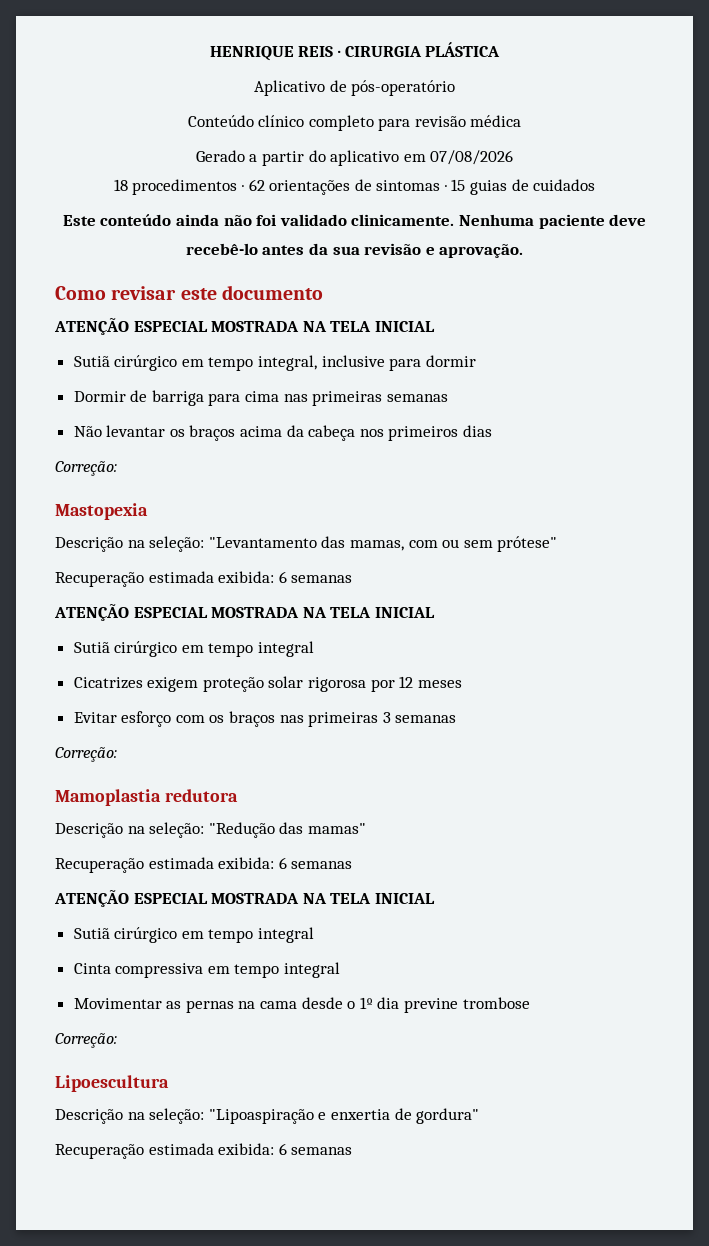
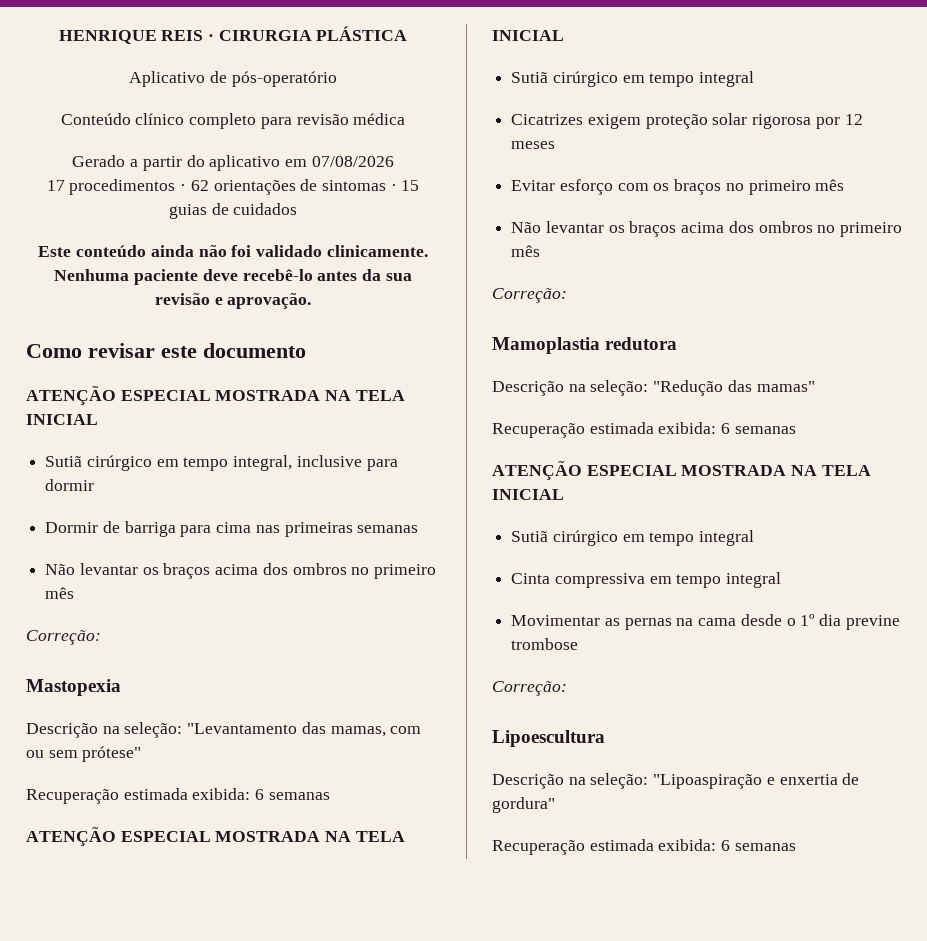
[113,179,128,191] 18 -> [46,180,65,191] 17
[286,425,493,441] da cabeça nos primeiros dias -> [262,563,437,579] [45,587,75,599] dos ombros no primeiro mês
[279,712,457,727] nas primeiras 3 semanas -> [725,179,845,195] [511,221,903,237] [511,245,541,257] no primeiro mês // Não levantar os braços acima dos ombros no primeiro mês

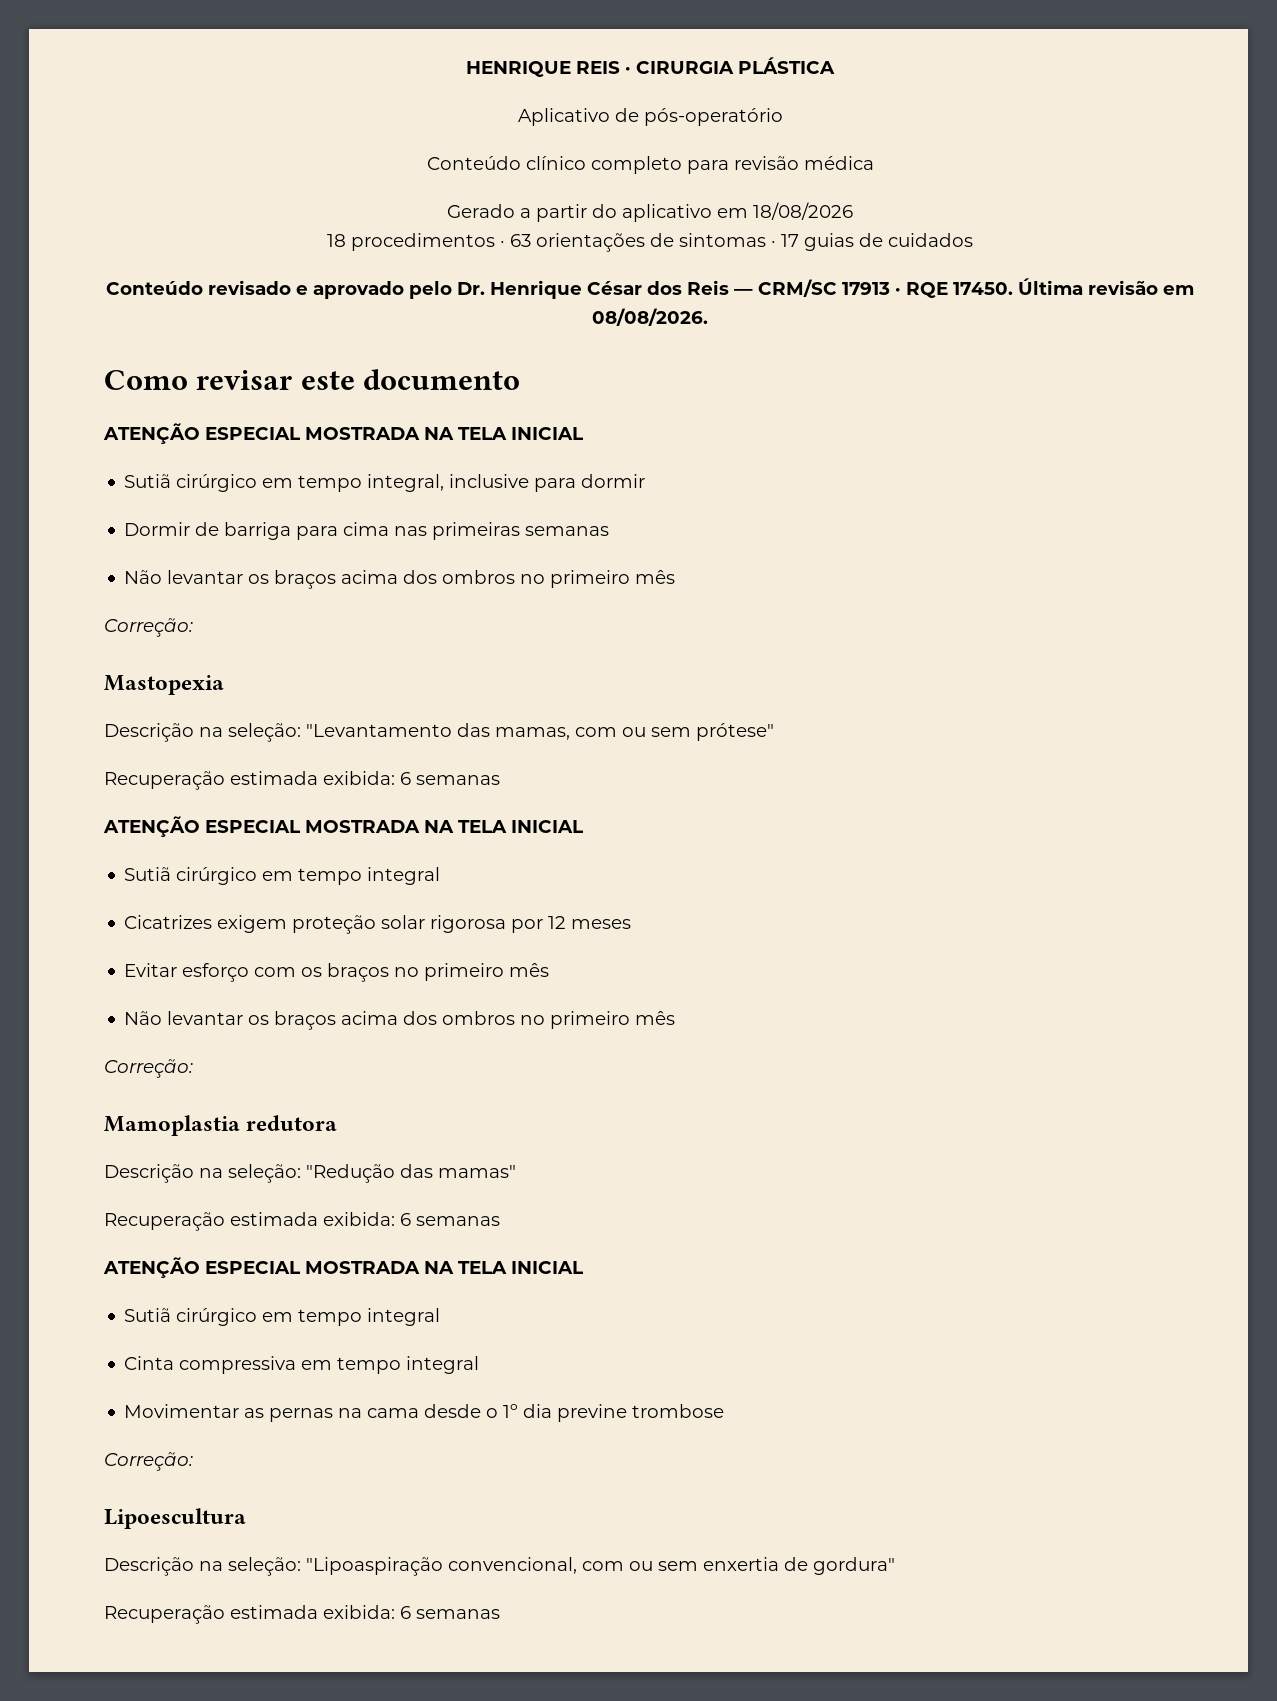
[311,156,394,167] [46,180,65,191] 07/08/2026 // 17 -> [753,202,853,220] [327,234,346,247] 18/08/2026 // 18
[190,180,209,191] 62 -> [510,234,531,247] 63
[401,180,420,191] 15 -> [781,234,799,247] 17
[38,245,428,257] [54,269,412,285] [154,293,312,309] Este conteúdo ainda não foi validado clinicamente. Nenhuma paciente deve recebê-lo antes da sua revisão e aprovação. -> [106,278,1194,299] [592,308,708,326] Conteúdo revisado e aprovado pelo Dr. Henrique César dos Reis — CRM/SC 17913 · RQE 17450. Última revisão em 08/08/2026.
[766,777,775,785] e -> [448,1557,698,1574] convencional, com ou sem

